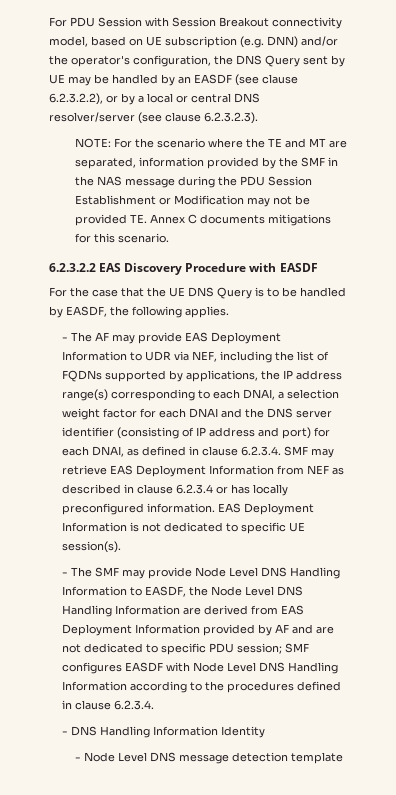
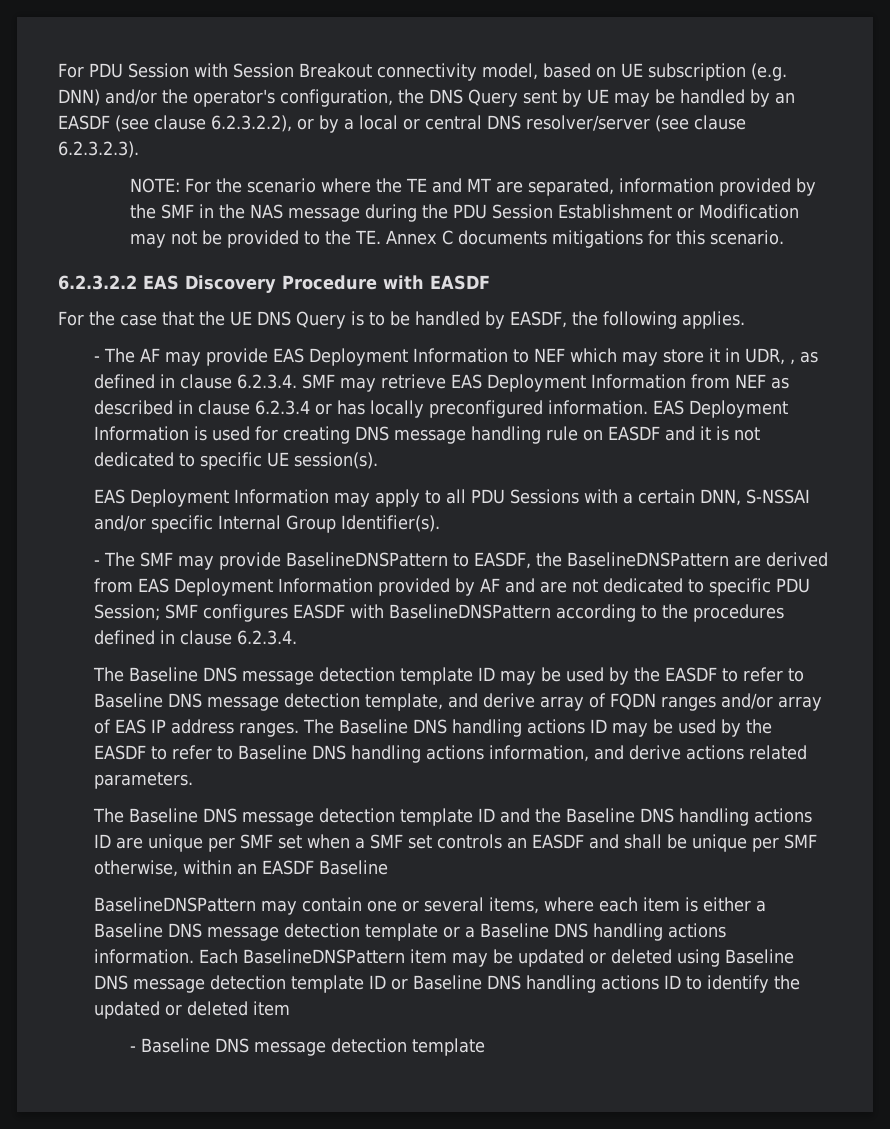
(127, 220) none -> [303,230,351,245] to the
[144,351,329,363] [61,370,342,382] [61,389,339,401] [61,408,332,420] [61,427,330,439] [61,446,124,457] UDR via NEF, including the list of FQDNs supported by applications, the IP address range(s) corresponding to each DNAI, a selection weight factor for each DNAI and the DNS server identifier (consisting of IP address and port) for each DNAI, -> [533,348,795,366] NEF which may store it in UDR, ,
(139, 527) none -> [211,426,729,444] used for creating DNS message handling rule on EASDF and it is
(121, 547) none -> [93,489,810,507] [93,515,440,533] // EAS Deployment Information may apply to all PDU Sessions with a certain DNN, S-NSSAI and/or specific Internal Group Identifier(s).
[194,567,340,579] [61,586,303,597] [61,605,180,617] Node Level DNS Handling Information to EASDF, the Node Level DNS Handling Information -> [285,552,729,569] BaselineDNSPattern to EASDF, the BaselineDNSPattern
[236,643,282,654] session; -> [93,604,160,621] Session;
[192,662,338,674] [61,681,127,691] Node Level DNS Handling Information -> [388,604,551,619] BaselineDNSPattern
[61,726,265,738] [74,752,147,762] - DNS Handling Information Identity // - Node Level -> [92,667,804,685] [93,693,822,711] [93,719,772,737] [93,745,807,763] [93,772,193,789] [92,808,812,826] [93,834,817,852] [93,860,388,877] [93,897,766,915] [93,923,726,941] [93,949,794,967] [93,975,800,993] [93,1001,290,1019] [129,1038,210,1053] The Baseline DNS message detection template ID may be used by the EASDF to refer to Baseline DNS message detection template, and derive array of FQDN ranges and/or array of EAS IP address ranges. The Baseline DNS handling actions ID may be used by the EASDF to refer to Baseline DNS handling actions information, and derive actions related parameters. // The Baseline DNS message detection template ID and the Baseline DNS handling actions ID are unique per SMF set when a SMF set controls an EASDF and shall be unique per SMF otherwise, within an EASDF Baseline // BaselineDNSPattern may contain one or several items, where each item is either a Baseline DNS message detection template or a Baseline DNS handling actions information. Each BaselineDNSPattern item may be updated or deleted using Baseline DNS message detection template ID or Baseline DNS handling actions ID to identify the updated or deleted item // - Baseline

